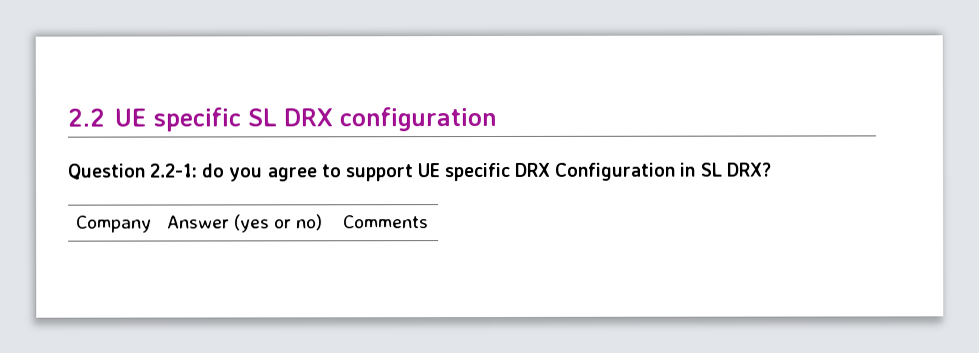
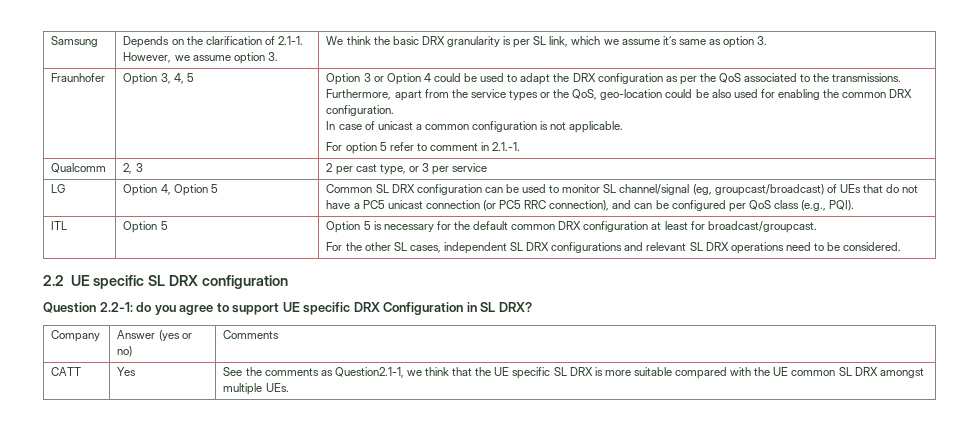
(67, 117) none -> [51,36,99,47] [123,36,303,48] [123,52,278,64] [326,36,768,48] [51,73,106,82] [123,73,194,85] [326,73,902,85] [326,89,913,101] [326,105,395,116] [326,121,624,133] [326,142,521,154] [51,163,107,173] [123,163,143,174] [326,163,488,175] [51,184,66,193] [123,184,218,196] [326,184,919,196] [326,200,855,212] [51,221,68,230] [123,221,168,233] [326,221,817,233] [326,242,902,254] Samsung | Depends on the clarification of 2.1-1. However, we assume option 3. | We think the basic DRX granularity is per SL link, which we assume it’s same as option 3. // Fraunhofer | Option 3, 4, 5 | Option 3 or Option 4 could be used to adapt the DRX configuration as per the QoS associated to the transmissions. Furthermore, apart from the service types or the QoS, geo-location could be also used for enabling the common DRX configuration. // In case of unicast a common configuration is not applicable. // For option 5 refer to comment in 2.1.-1. // Qualcomm | 2, 3 | 2 per cast type, or 3 per service // LG | Option 4, Option 5 | Common SL DRX configuration can be used to monitor SL channel/signal (eg, groupcast/broadcast) of UEs that do not have a PC5 unicast connection (or PC5 RRC connection), and can be configured per QoS class (e.g., PQI). // ITL | Option 5 | Option 5 is necessary for the default common DRX configuration at least for broadcast/groupcast. // For the other SL cases, independent SL DRX configurations and relevant SL DRX operations need to be considered. //
(429, 222) none -> [51,367,82,376] [117,367,137,376] [223,367,924,379] [223,383,289,395] // CATT | Yes | See the comments as Question2.1-1, we think that the UE specific SL DRX is more suitable compared with the UE common SL DRX amongst multiple UEs.

